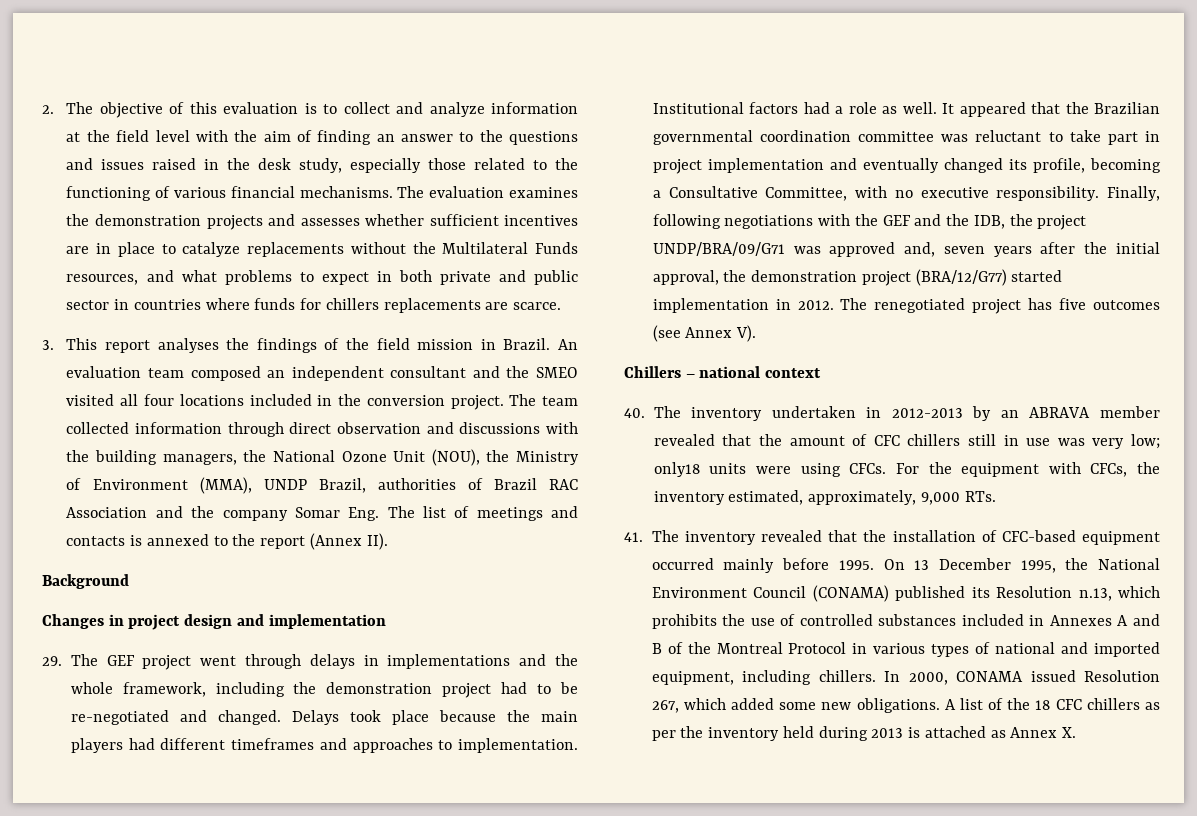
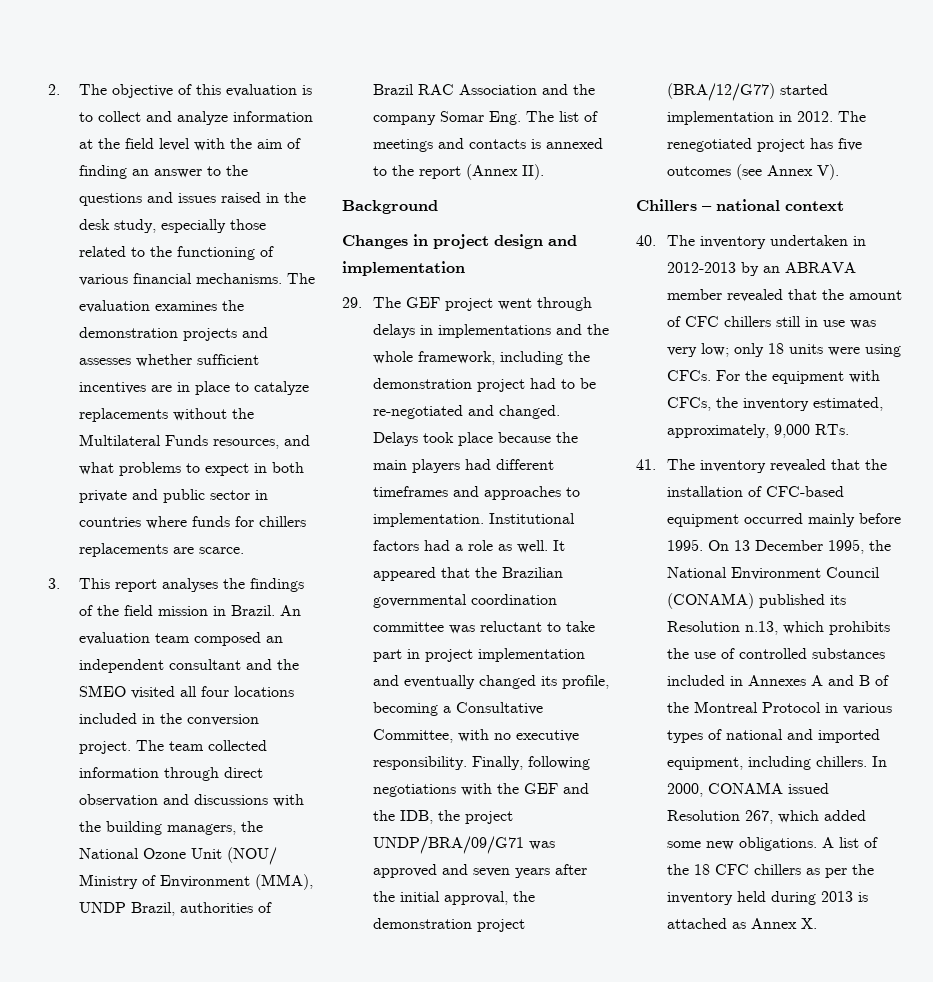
[431,449,510,466] (NOU), the -> [227,847,278,865] (NOU/
[904,242,936,257] and, -> [442,864,469,875] and
[653,462,700,477] only18 -> [734,343,785,357] only 18

